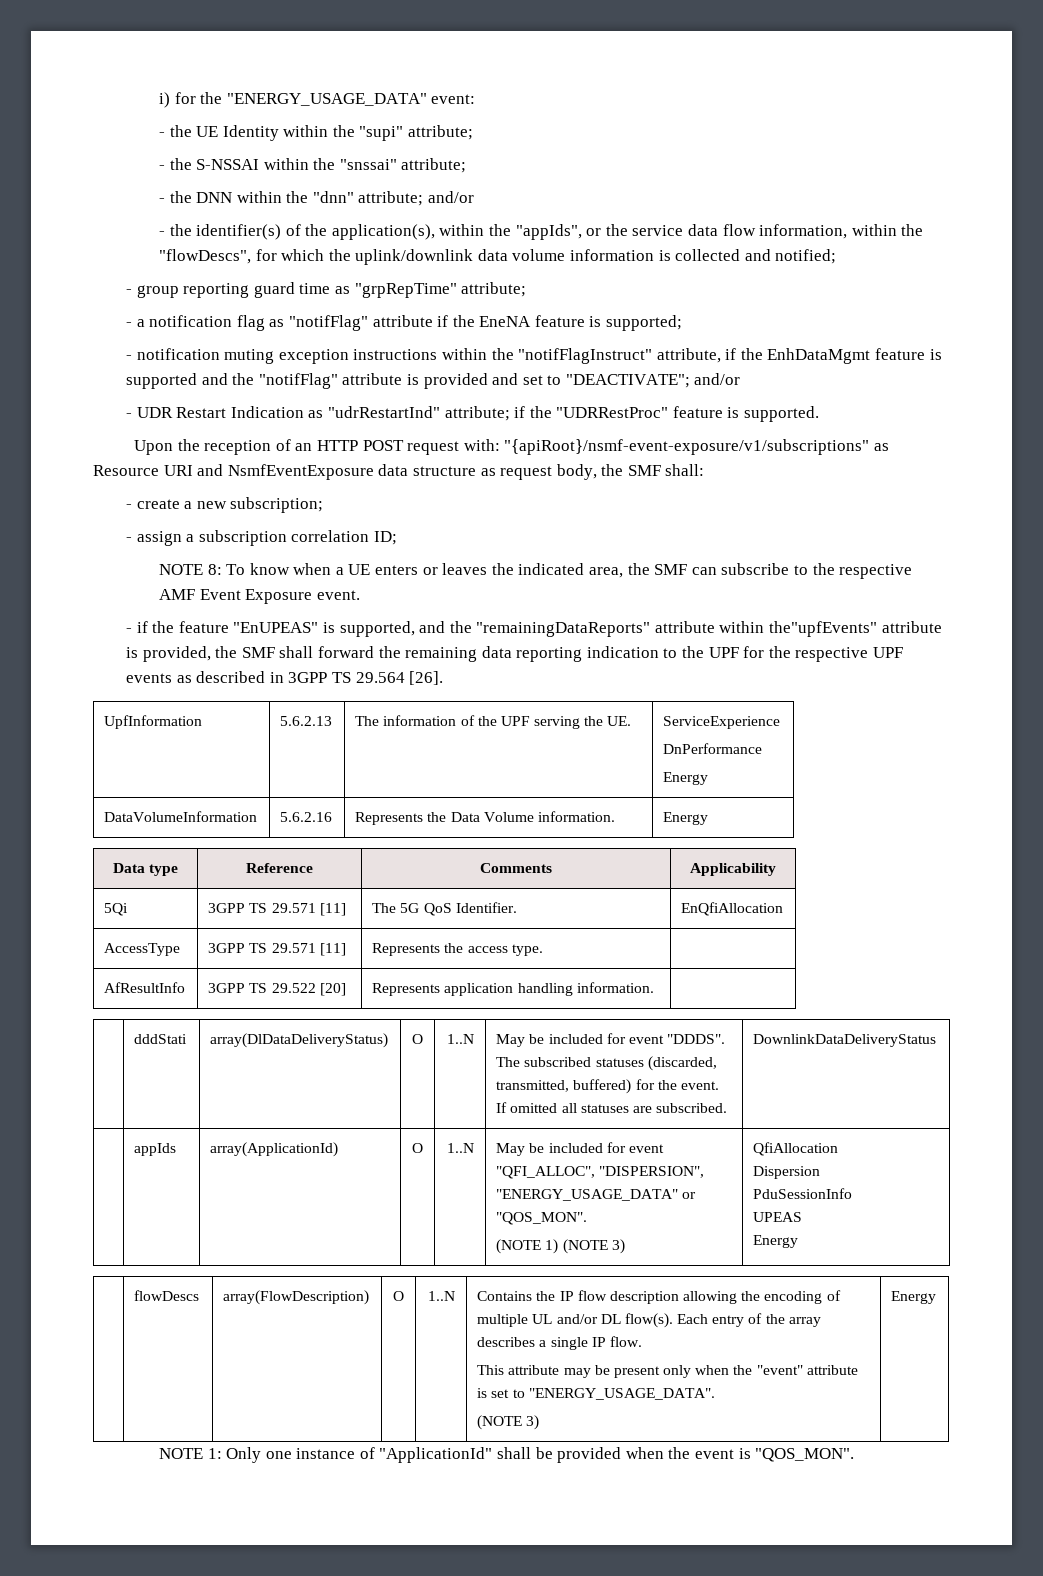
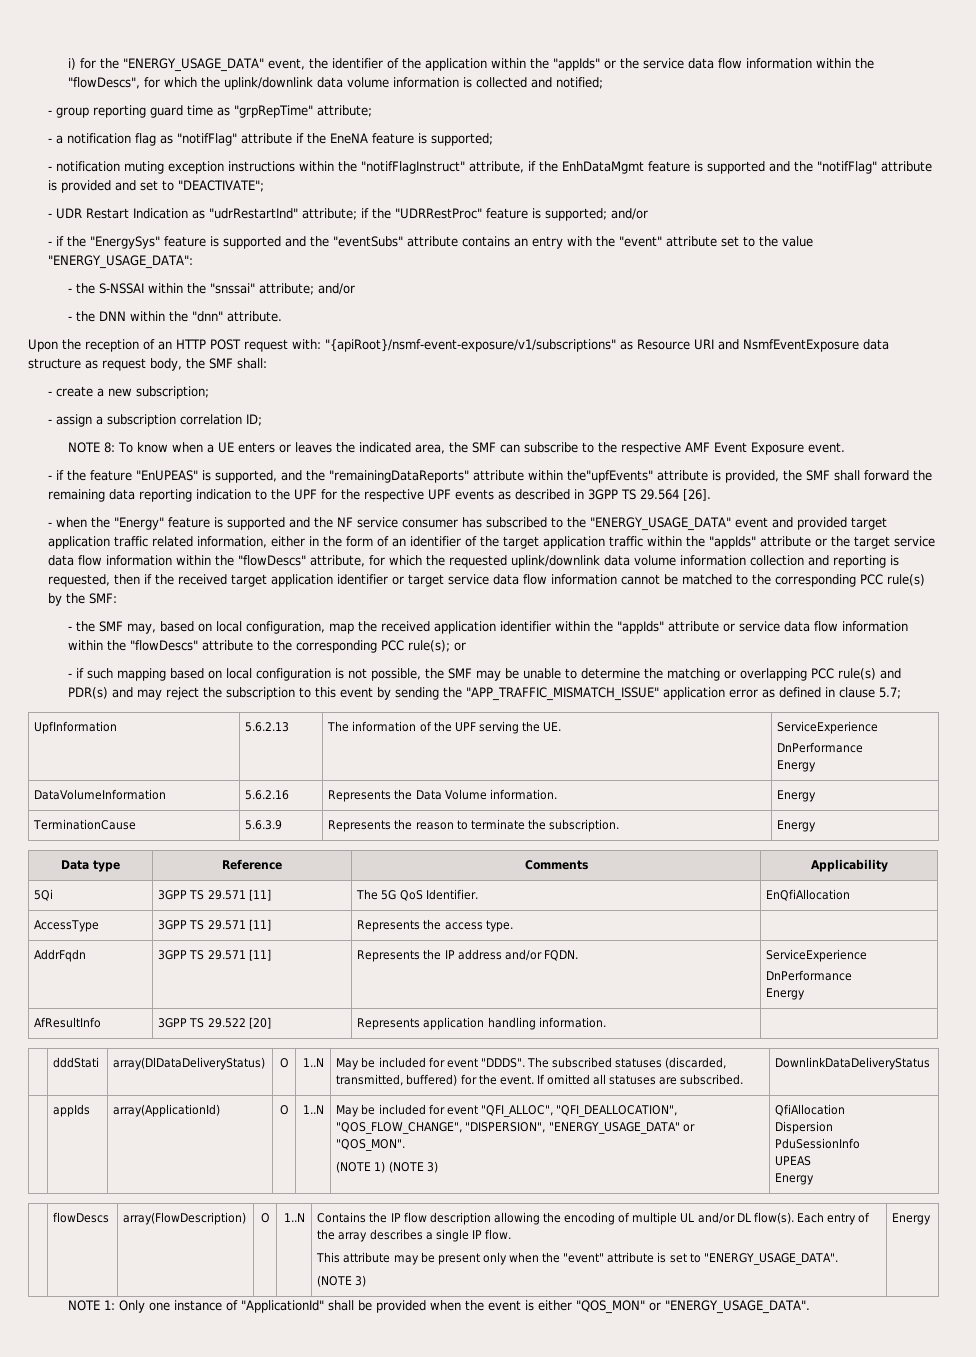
[431,94,476,104] [158,125,474,141] [158,158,467,173] [158,191,475,206] [158,224,582,240] event: // - the UE Identity within the "supi" attribute; // - the S-NSSAI within the "snssai" attribute; // - the DNN within the "dnn" attribute; and/or // - the identifier(s) of the application(s), within the "appIds", -> [268,58,601,71] event, the identifier of the application within the "appIds"
[759,224,848,239] information, -> [746,58,813,69] information
[694,373,741,385] and/or -> (265, 186) none
[744,406,820,422] supported. -> [545,208,649,221] [48,236,814,249] [48,255,194,269] [68,283,356,295] [68,311,283,322] supported; and/or // - if the "EnergySys" feature is supported and the "eventSubs" attribute contains an entry with the "event" attribute set to the value "ENERGY_USAGE_DATA": // - the S-NSSAI within the "snssai" attribute; and/or // - the DNN within the "dnn" attribute.
(444, 678) none -> [48,517,888,531] [48,536,936,549] [48,555,900,568] [48,574,926,587] [48,593,118,606] [68,621,909,634] [68,640,467,653] [68,668,902,681] [68,687,902,701] // - when the "Energy" feature is supported and the NF service consumer has subscribed to the "ENERGY_USAGE_DATA" event and provided target application traffic related information, either in the form of an identifier of the target application traffic within the "appIds" attribute or the target service data flow information within the "flowDescs" attribute, for which the requested uplink/downlink data volume information collection and reporting is requested, then if the received target application identifier or target service data flow information cannot be matched to the corresponding PCC rule(s) by the SMF: // - the SMF may, based on local configuration, map the received application identifier within the "appIds" attribute or service data flow information within the "flowDescs" attribute to the corresponding PCC rule(s); or // - if such mapping based on local configuration is not possible, the SMF may be unable to determine the matching or overlapping PCC rule(s) and PDR(s) and may reject the subscription to this event by sending the "APP_TRAFFIC_MISMATCH_ISSUE" application error as defined in clause 5.7;
(709, 818) none -> [33,819,137,830] [245,820,283,830] [328,819,620,832] [777,820,817,832] // TerminationCause | 5.6.3.9 | Represents the reason to terminate the subscription. | Energy
(543, 950) none -> [34,949,87,962] [158,949,271,961] [357,949,578,962] [766,949,868,962] [766,970,853,981] [766,988,806,1000] // AddrFqdn | 3GPP TS 29.571 [11] | Represents the IP address and/or FQDN. | ServiceExperience // DnPerformance // Energy
(596, 1172) none -> [556,1105,678,1117] [336,1122,463,1134] "QFI_DEALLOCATION", "QOS_FLOW_CHANGE",
[755,1448,855,1462] "QOS_MON". -> [538,1300,811,1314] either "QOS_MON" or "ENERGY_USAGE_DATA".

